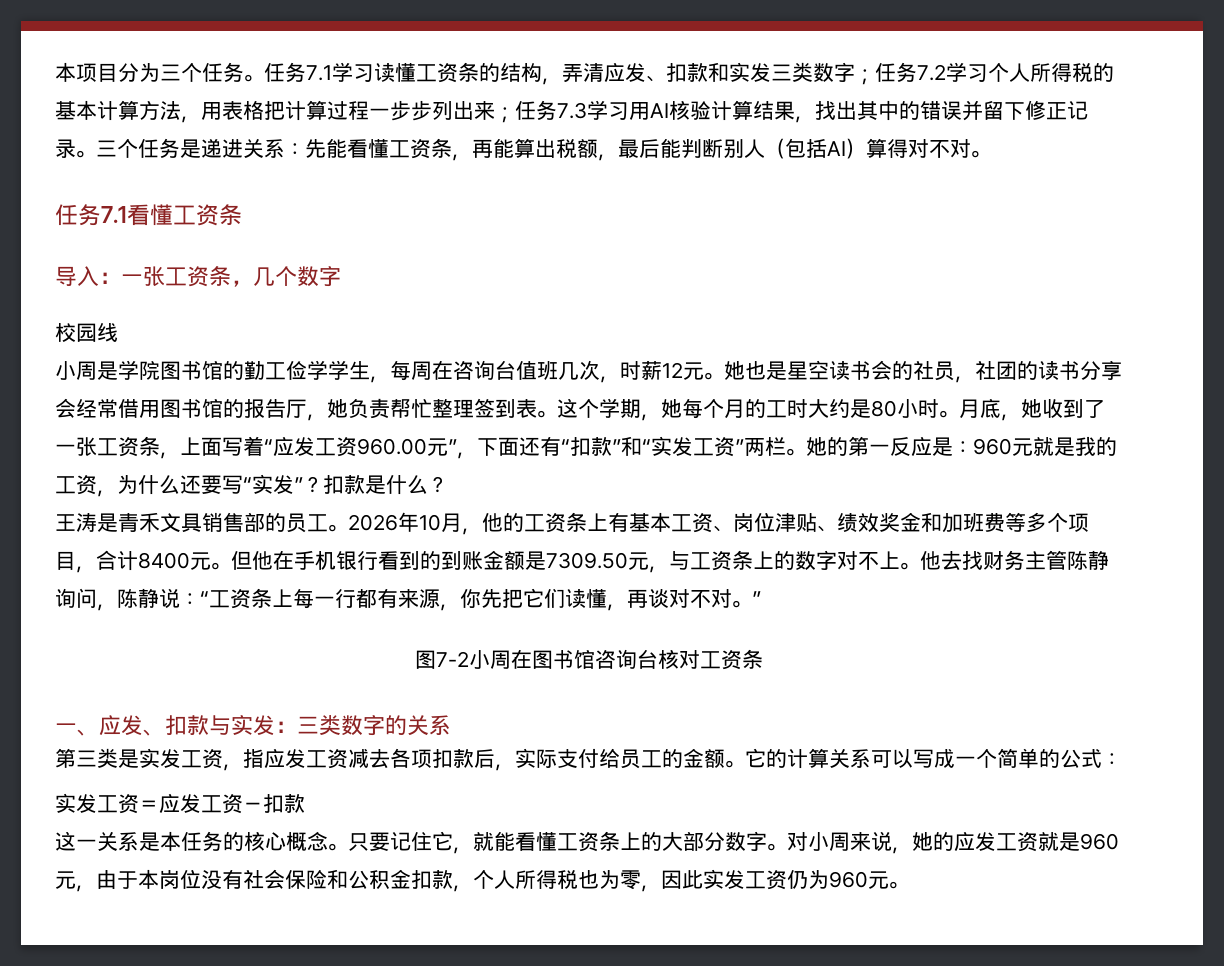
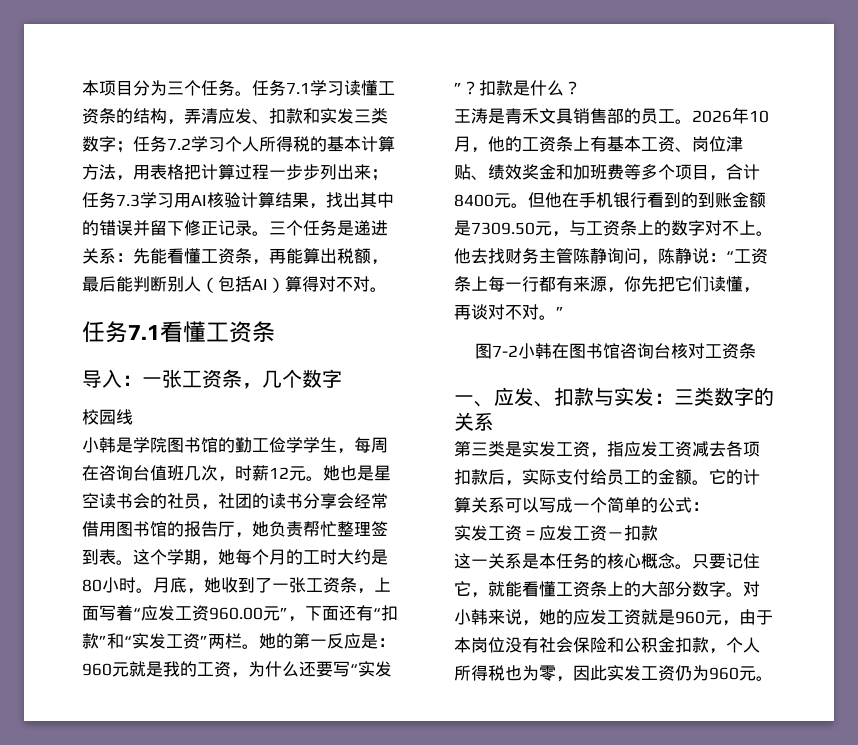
[76,361,97,380] 周 -> [99,437,116,453] 韩
[490,650,511,669] 周 -> [534,343,552,359] 韩
[829,832,850,851] 周 -> [471,609,488,625] 韩

